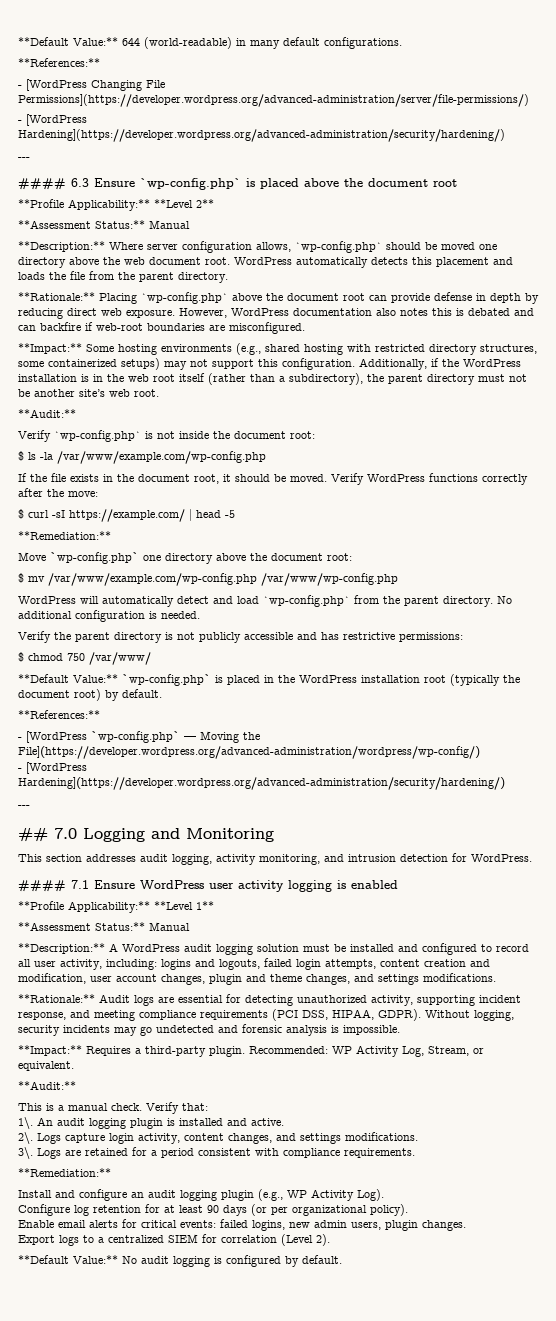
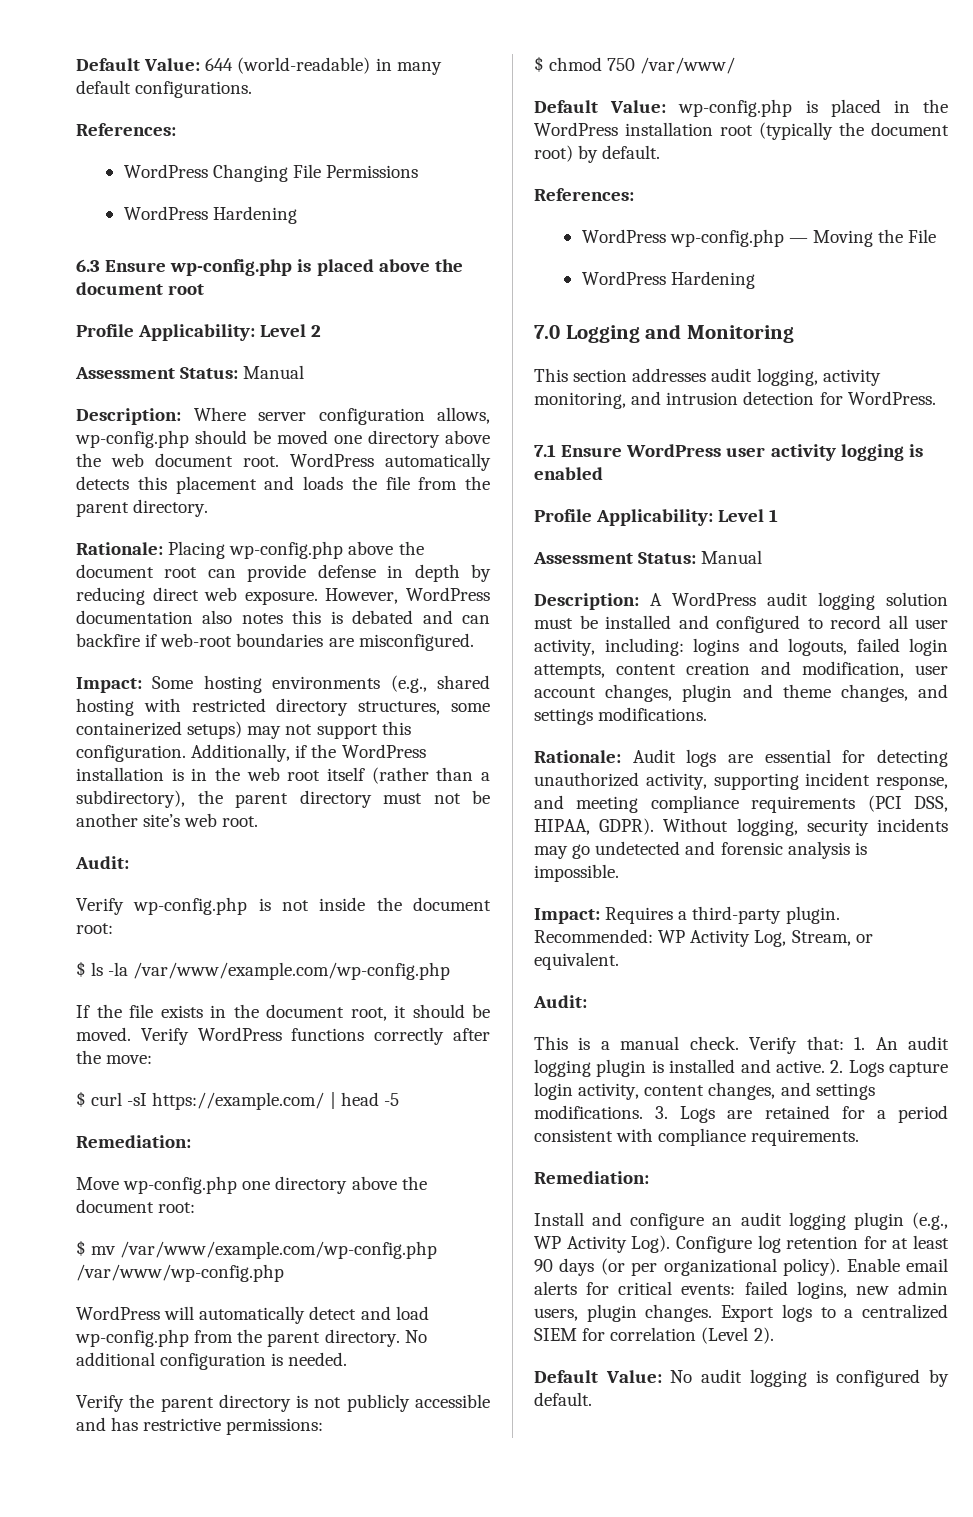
[18,37,118,46] **Default Value:** -> [76,58,201,71] Default Value:
[18,58,100,67] [18,79,165,91] [18,94,529,107] [18,114,87,126] [18,129,505,142] [18,157,30,160] [18,178,66,190] **References:** // - [WordPress Changing File Permissions](https://developer.wordpress.org/advanced-administration/server/file-permissions/) // - [WordPress Hardening](https://developer.wordpress.org/advanced-administration/security/hardening/) // --- // #### -> [76,123,176,136] [123,164,418,182] [123,206,297,224] References: // WordPress Changing File Permissions // WordPress Hardening //
[140,178,241,190] `wp-config.php` -> [170,259,293,276] wp-config.php
[18,199,214,211] [18,220,190,229] [18,241,105,252] **Profile Applicability:** **Level 2** // **Assessment Status:** Manual // **Description:** -> [76,324,322,341] [75,365,305,379] [76,408,181,425] Profile Applicability: Level 2 // Assessment Status: Manual // Description:
[295,241,382,253] `wp-config.php` -> [75,430,189,448] wp-config.php
[18,292,228,304] **Rationale:** Placing `wp-config.php` -> [76,541,344,559] Rationale: Placing wp-config.php
[18,343,82,354] **Impact:** -> [76,677,142,693] Impact:
[18,409,76,418] [18,430,141,442] **Audit:** // Verify `wp-config.php` -> [75,856,129,869] [76,897,248,915] Audit: // Verify wp-config.php
[18,531,111,540] **Remediation:** -> [76,1135,191,1148] Remediation:
[50,552,139,564] `wp-config.php` -> [123,1176,238,1194] wp-config.php
[263,595,350,607] `wp-config.php` -> [75,1329,189,1347] wp-config.php
[18,674,211,686] **Default Value:** `wp-config.php` -> [534,99,793,117] Default Value: wp-config.php
[18,710,100,719] [18,731,260,743] [18,746,480,759] [18,762,87,774] [18,777,505,790] [18,805,30,808] [18,827,48,842] **References:** // - [WordPress `wp-config.php` — Moving the File](https://developer.wordpress.org/advanced-administration/wordpress/wp-config/) // - [WordPress Hardening](https://developer.wordpress.org/advanced-administration/security/hardening/) // --- // ## -> [534,188,634,201] [581,229,937,247] [581,271,755,289] References: // WordPress wp-config.php — Moving the File // WordPress Hardening //
[18,880,66,892] #### -> (936, 398) none
[18,901,214,913] [18,922,190,931] [18,943,105,954] **Profile Applicability:** **Level 1** // **Assessment Status:** Manual // **Description:** -> [534,509,779,526] [533,550,763,564] [534,593,639,610] Profile Applicability: Level 1 // Assessment Status: Manual // Description:
[18,994,95,1003] **Rationale:** -> [534,750,621,763] Rationale:
[18,1045,82,1056] **Impact:** -> [534,908,600,924] Impact:
[18,1081,76,1090] **Audit:** -> [533,995,587,1008] Audit:
[18,1117,33,1129] // 1\. -> [854,1037,866,1050] 1.
[18,1132,33,1144] // 2\. -> [830,1060,844,1073] 2.
[18,1147,33,1159] // 3\. -> [655,1106,669,1119] 3.
[18,1168,111,1177] **Remediation:** -> [534,1171,649,1184] Remediation:
(384, 1195) // -> (671, 1244) none
(408, 1210) // -> (841, 1267) none
(466, 1225) // -> (713, 1313) none
[18,1255,118,1264] **Default Value:** -> [534,1370,662,1383] Default Value:

